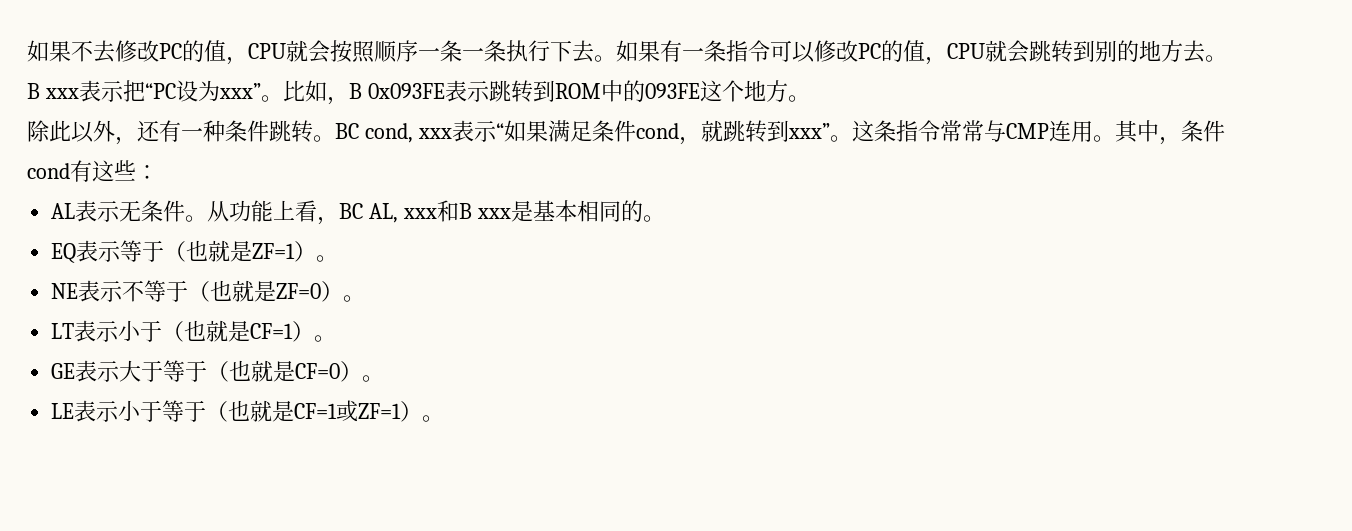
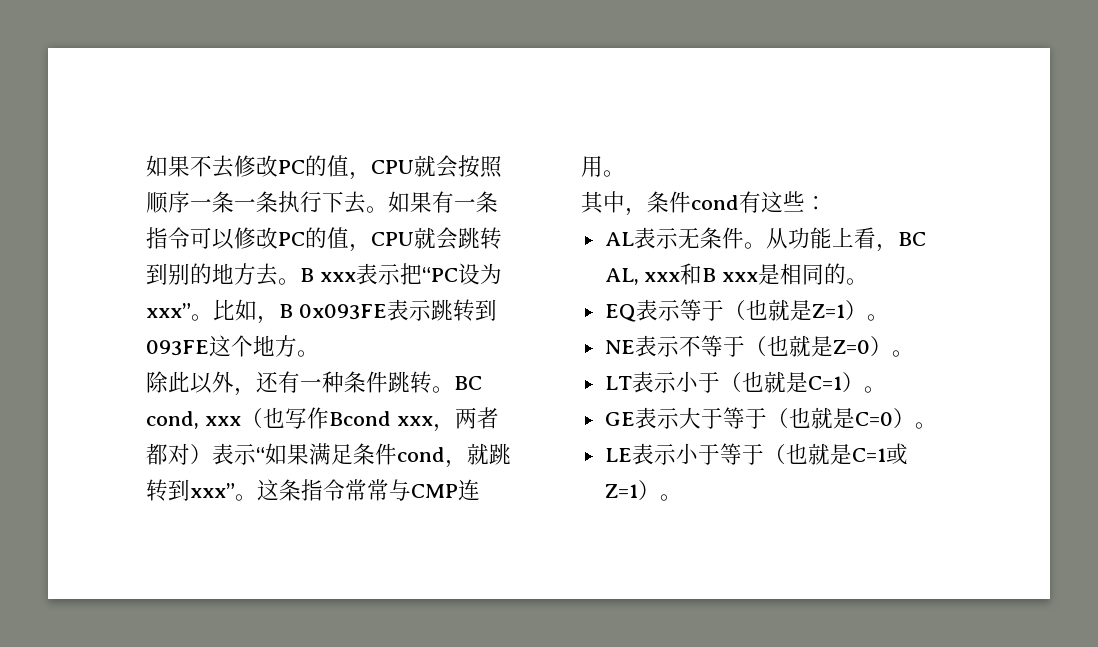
[554,80,645,102] ROM中的 -> (497, 310) none
(452, 133) none -> [240,407,499,432] [146,443,212,465] （也写作Bcond xxx，两者都对）
(1115, 138) none -> (625, 173) //
[533,200,578,222] 基本 -> (781, 274) none
[252,243,296,259] ZF=1 -> [811,304,845,318] Z=1
[276,283,322,299] ZF=0 -> [832,340,870,354] Z=0
[250,323,294,339] CF=1 -> [807,376,842,390] C=1
[295,363,341,379] CF=0 -> [854,412,893,426] C=0
[294,400,402,422] CF=1或ZF=1 -> [851,443,908,465] [604,484,638,498] C=1或Z=1

